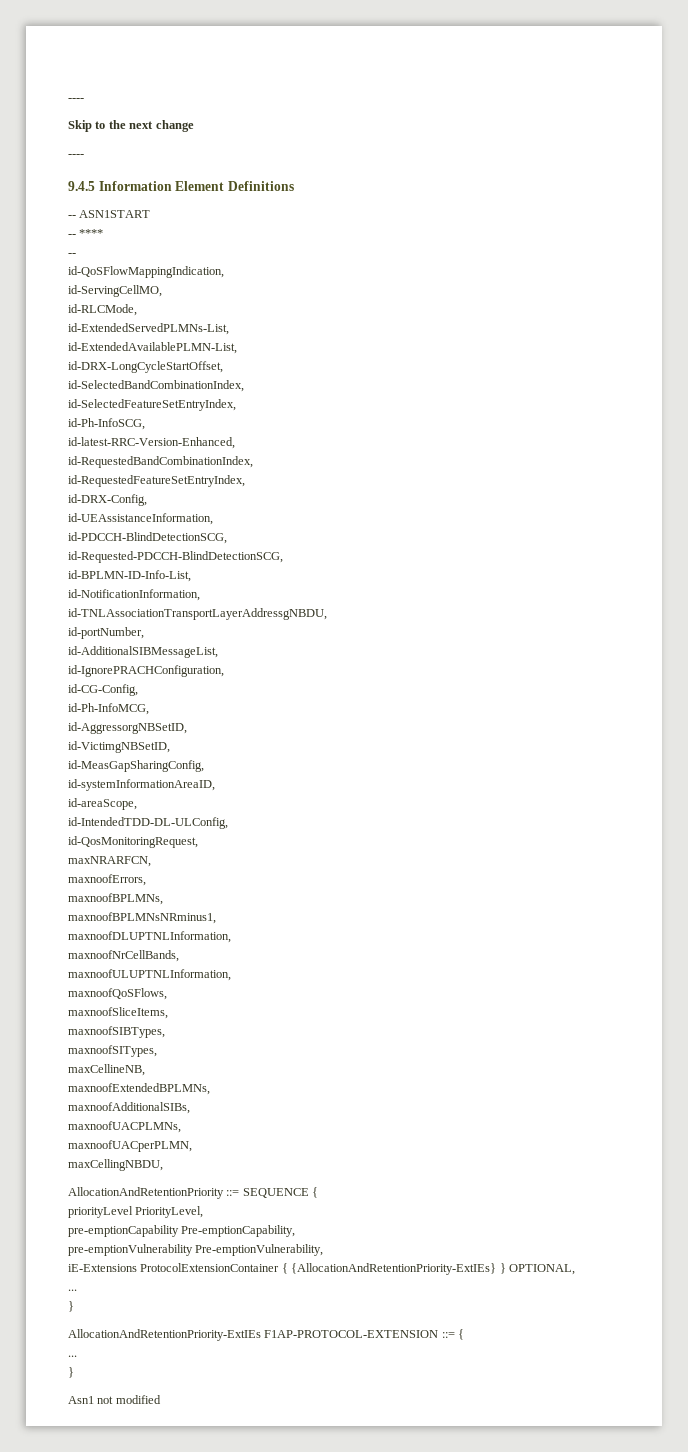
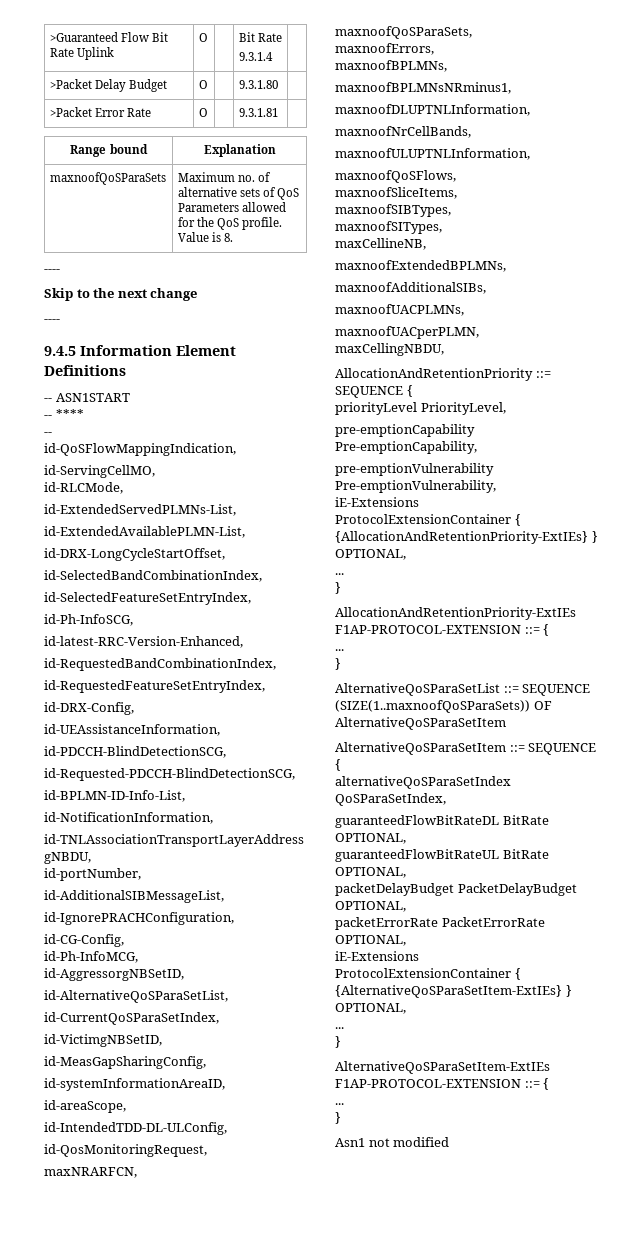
(68, 99) none -> [49,32,169,42] [49,47,114,60] [198,33,208,42] [238,32,282,42] [238,52,273,61] [49,79,168,92] [198,80,208,89] [238,80,278,89] [49,107,152,117] [198,108,208,117] [238,108,278,117] [70,144,148,157] [203,144,276,157] [49,172,166,185] [177,172,272,182] [177,187,300,200] [177,202,286,212] [177,217,283,230] [177,232,234,242] >Guaranteed Flow Bit Rate Uplink | O | | Bit Rate // 9.3.1.4 | // >Packet Delay Budget | O | | 9.3.1.80 | // >Packet Error Rate | O | | 9.3.1.81 | // Range bound | Explanation // maxnoofQoSParaSets | Maximum no. of alternative sets of QoS Parameters allowed for the QoS profile. Value is 8. //
(187, 728) none -> [44,990,228,1003] [44,1012,219,1025] // id-AlternativeQoSParaSetList, // id-CurrentQoSParaSetIndex,
(151, 861) none -> [335,26,472,39] // maxnoofQoSParaSets,
(74, 1372) none -> [335,683,591,696] [335,700,552,713] [335,717,506,730] [335,742,597,755] [335,759,341,771] [335,776,511,789] [335,793,446,806] [335,815,549,828] [335,833,406,844] [335,849,549,862] [335,867,406,878] [335,883,577,896] [335,901,406,912] [335,917,545,930] [335,935,406,946] [335,951,419,961] [335,968,521,980] [335,985,572,998] [335,1003,406,1014] [335,1027,344,1029] [335,1036,341,1048] [335,1061,550,1074] [335,1078,550,1090] [335,1103,344,1105] [335,1112,341,1124] // AlternativeQoSParaSetList ::= SEQUENCE (SIZE(1..maxnoofQoSParaSets)) OF AlternativeQoSParaSetItem // AlternativeQoSParaSetItem ::= SEQUENCE { // alternativeQoSParaSetIndex QoSParaSetIndex, // guaranteedFlowBitRateDL BitRate OPTIONAL, // guaranteedFlowBitRateUL BitRate OPTIONAL, // packetDelayBudget PacketDelayBudget OPTIONAL, // packetErrorRate PacketErrorRate OPTIONAL, // iE-Extensions ProtocolExtensionContainer { {AlternativeQoSParaSetItem-ExtIEs} } OPTIONAL, // ... // } // AlternativeQoSParaSetItem-ExtIEs F1AP-PROTOCOL-EXTENSION ::= { // ... // }

